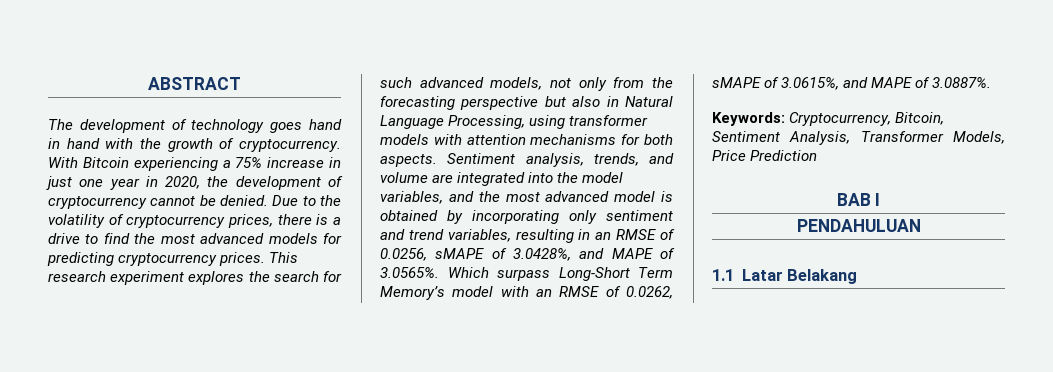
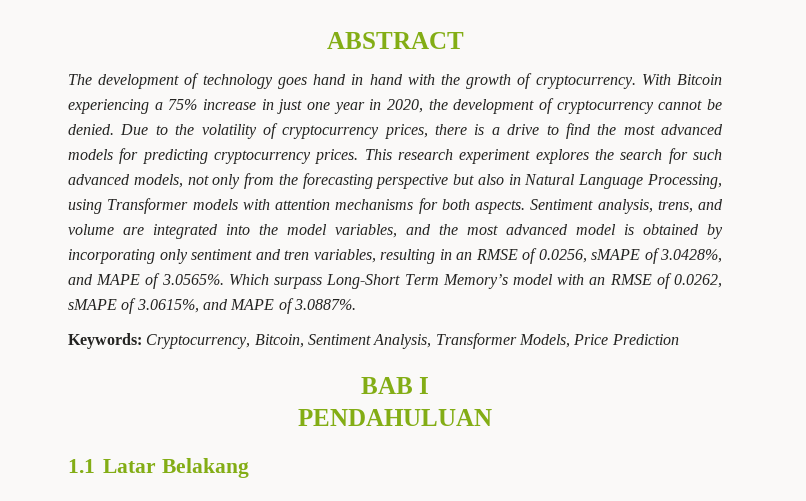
[569,115,649,126] transformer -> [107,198,189,214] Transformer
[593,153,639,166] trends, -> [657,200,693,213] trens,
[408,229,444,240] trend -> [284,250,309,260] tren

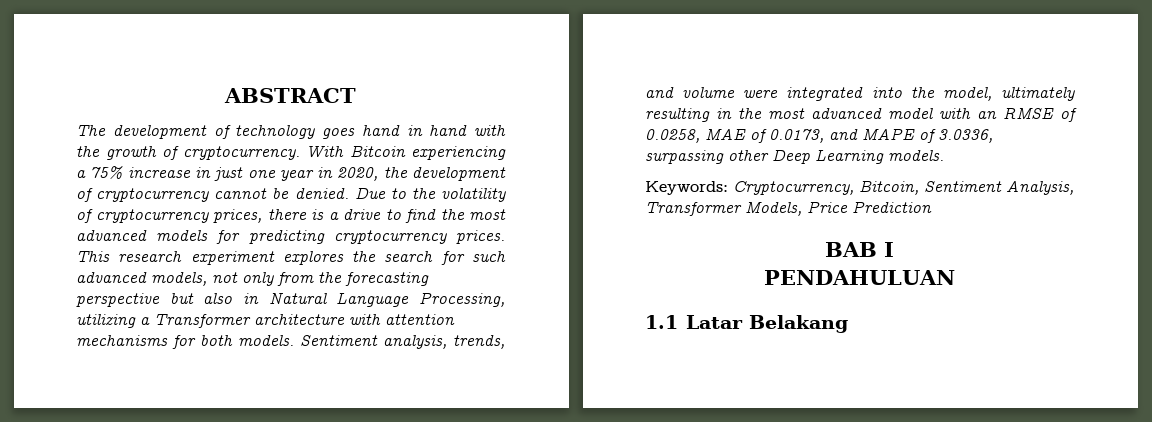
[68,198,238,214] using Transformer models -> [76,314,345,328] utilizing a Transformer architecture
[475,200,525,214] aspects. -> [238,335,294,346] models.
[657,200,693,213] trens, -> [453,335,505,349] trends,
[123,227,144,235] are -> [743,90,779,98] were
[287,224,723,239] [68,248,722,264] [68,273,722,289] [68,298,356,314] model variables, and the most advanced model is obtained by incorporating only sentiment and tren variables, resulting in an RMSE of 0.0256, sMAPE of 3.0428%, and MAPE of 3.0565%. Which surpass Long-Short Term Memory’s model with an RMSE of 0.0262, sMAPE of 3.0615%, and MAPE of 3.0887%. -> [942,87,1075,101] [645,107,1077,122] [645,128,993,143] [645,149,944,164] model, ultimately resulting in the most advanced model with an RMSE of 0.0258, MAE of 0.0173, and MAPE of 3.0336, surpassing other Deep Learning models.

